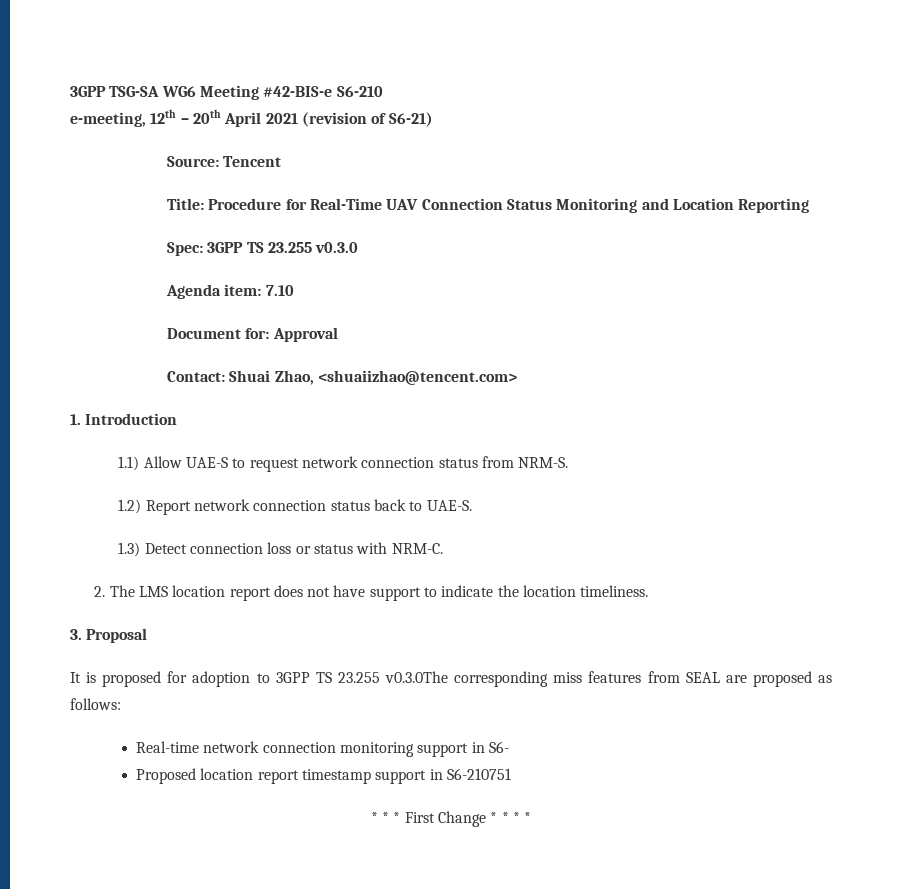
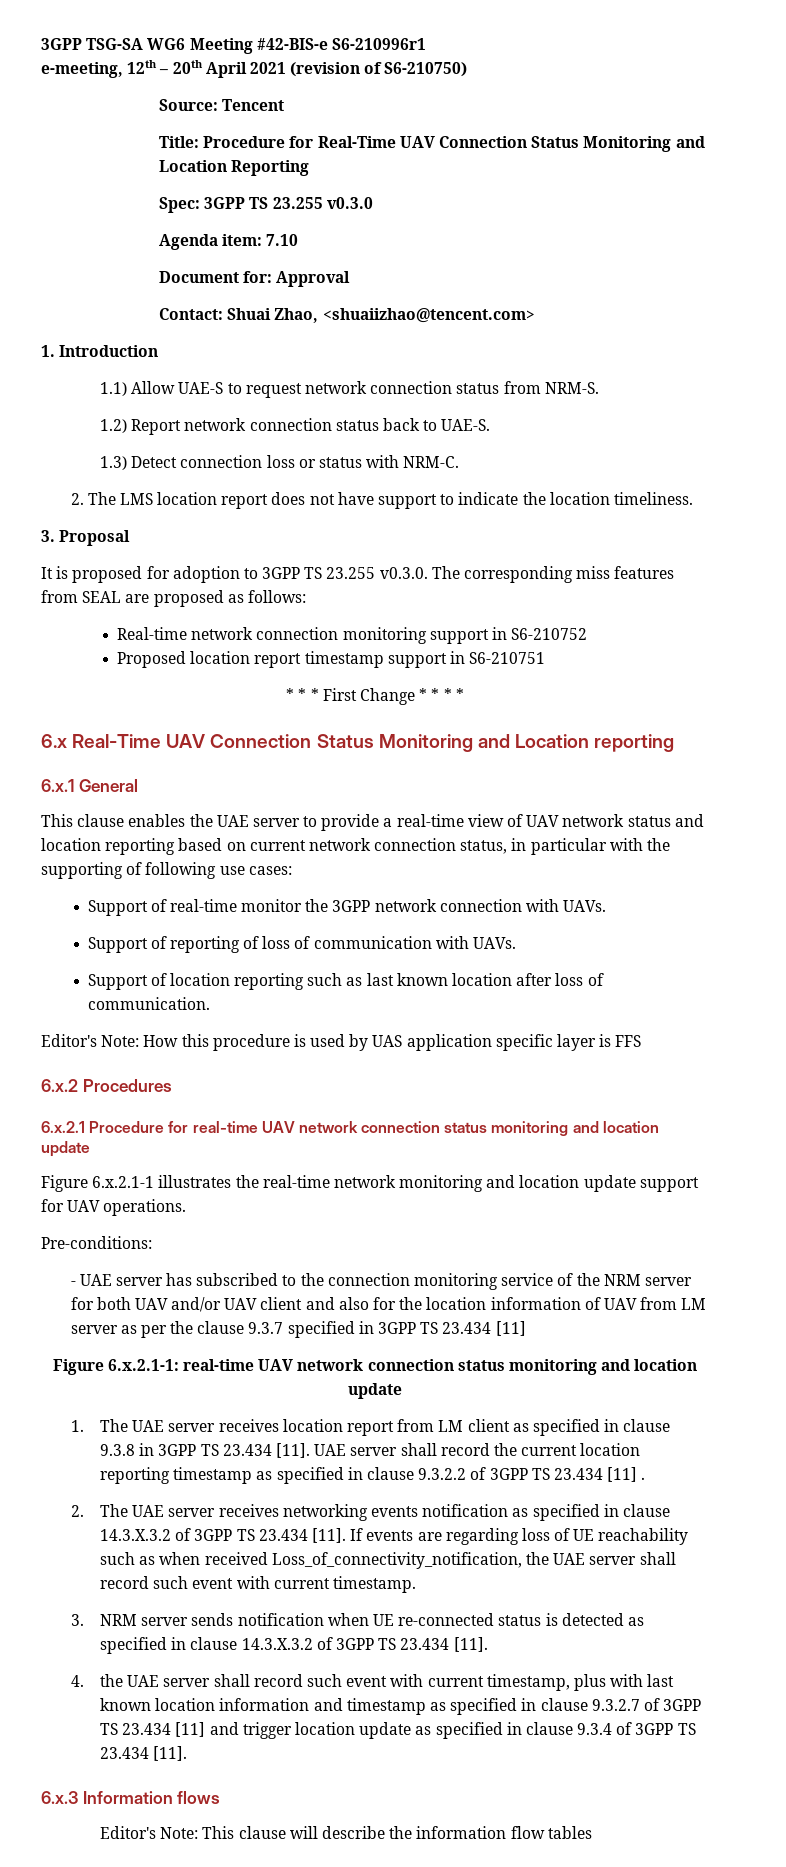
[336,86,383,97] S6-210 -> [331,38,426,50] S6-210996r1
[388,112,433,127] S6-21) -> [384,62,468,77] S6-210750)
[385,671,449,683] v0.3.0The -> [379,566,460,579] v0.3.0. The
[489,741,510,753] S6- -> [511,628,588,640] S6-210752
(532, 817) none -> [41,734,675,752] [41,779,138,792] [41,814,704,831] [41,838,671,855] [41,862,292,879] [87,899,607,916] [87,936,517,953] [87,973,604,990] [87,997,210,1010] [41,1034,642,1051] [41,1079,172,1092] [41,1121,659,1136] [41,1141,90,1157] [41,1175,699,1192] [41,1199,187,1216] [41,1236,152,1249] [70,1273,692,1290] [70,1297,707,1312] [70,1321,526,1338] [52,1359,698,1375] [348,1383,402,1399] [70,1419,671,1436] [100,1443,641,1458] [100,1467,646,1484] [70,1504,670,1521] [100,1528,689,1545] [100,1552,676,1569] [100,1576,416,1593] [70,1613,644,1626] [100,1637,488,1654] [70,1674,675,1691] [100,1698,702,1715] [100,1722,696,1739] [100,1746,188,1761] [41,1791,221,1804] [100,1826,592,1839] // 6.x Real-Time UAV Connection Status Monitoring and Location reporting // 6.x.1 General // This clause enables the UAE server to provide a real-time view of UAV network status and location reporting based on current network connection status, in particular with the supporting of following use cases: // Support of real-time monitor the 3GPP network connection with UAVs. // Support of reporting of loss of communication with UAVs. // Support of location reporting such as last known location after loss of communication. // Editor's Note: How this procedure is used by UAS application specific layer is FFS // 6.x.2 Procedures // 6.x.2.1 Procedure for real-time UAV network connection status monitoring and location update // Figure 6.x.2.1-1 illustrates the real-time network monitoring and location update support for UAV operations. // Pre-conditions: // - UAE server has subscribed to the connection monitoring service of the NRM server for both UAV and/or UAV client and also for the location information of UAV from LM server as per the clause 9.3.7 specified in 3GPP TS 23.434 [11] // Figure 6.x.2.1-1: real-time UAV network connection status monitoring and location update // 1. The UAE server receives location report from LM client as specified in clause 9.3.8 in 3GPP TS 23.434 [11]. UAE server shall record the current location reporting timestamp as specified in clause 9.3.2.2 of 3GPP TS 23.434 [11] . // 2. The UAE server receives networking events notification as specified in clause 14.3.X.3.2 of 3GPP TS 23.434 [11]. If events are regarding loss of UE reachability such as when received Loss_of_connectivity_notification, the UAE server shall record such event with current timestamp. // 3. NRM server sends notification when UE re-connected status is detected as specified in clause 14.3.X.3.2 of 3GPP TS 23.434 [11]. // 4. the UAE server shall record such event with current timestamp, plus with last known location information and timestamp as specified in clause 9.3.2.7 of 3GPP TS 23.434 [11] and trigger location update as specified in clause 9.3.4 of 3GPP TS 23.434 [11]. // 6.x.3 Information flows // Editor's Note: This clause will describe the information flow tables

